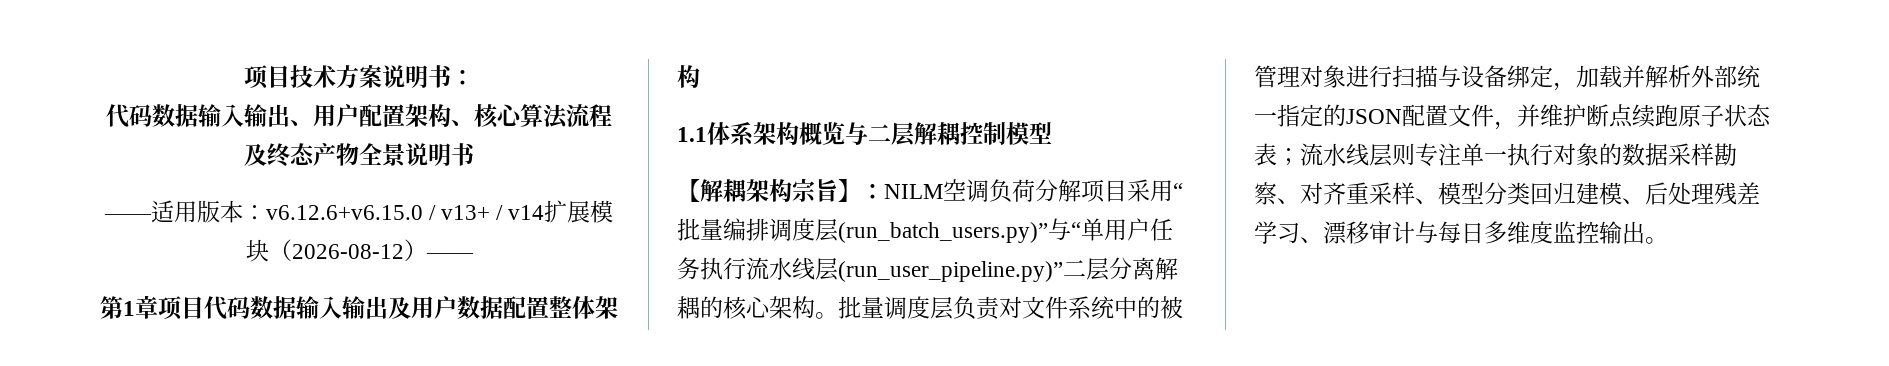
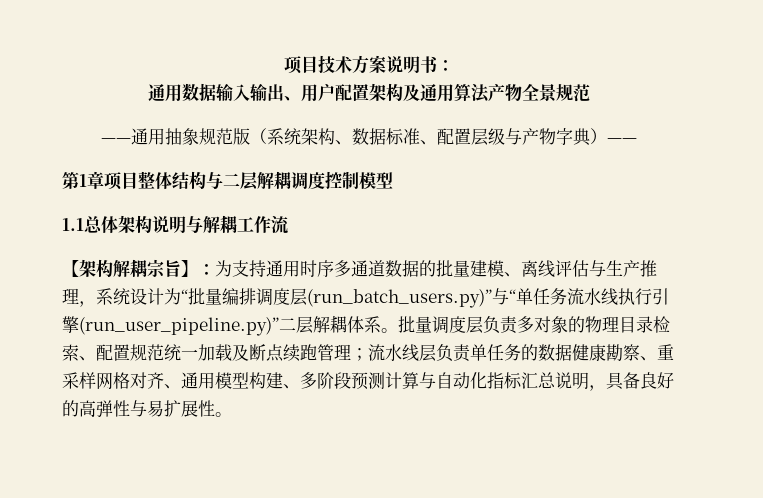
[106,104,152,128] 代码 -> [147,84,182,102] 通用
[451,104,612,129] [244,143,315,167] 、核心算法流程及终态 -> [402,83,490,103] 及通用算法
[405,143,475,166] [103,200,614,223] [245,239,404,262] 说明书 // ——适用版本：v6.12.6+v6.15.0 / v13+ / v14扩展模块（2026-08-12 -> [555,84,590,102] [100,128,591,146] 规范 // ——通用抽象规范版（系统架构、数据标准、配置层级与产物字典
[204,296,618,320] [677,65,700,88] [677,122,845,146] 代码数据输入输出及用户数据配置整体架构 // 1.1体系架构概览 -> [138,171,206,190] 整体结构
(960, 133) none -> [291,172,325,189] 调度
[677,178,1173,203] 【解耦架构宗旨】：NILM空调负荷分解项目采用 -> [62,215,289,234] [62,259,657,278] [62,288,181,307] 1.1总体架构说明与解耦工作流 // 【架构解耦宗旨】：为支持通用时序多通道数据的批量建模、离线评估与生产推理，系统设计为
[1104,218,1173,241] [677,257,1178,282] [677,296,1183,320] [1254,65,1760,91] [1254,104,1771,130] [1254,143,1737,167] [1254,182,1760,205] [1254,221,1645,244] 用户任务执行流水线层(run_user_pipeline.py)”二层分离解耦的核心架构。批量调度层负责对文件系统中的被管理对象进行扫描与设备绑定，加载并解析外部统一指定的JSON配置文件，并维护断点续跑原子状态表；流水线层则专注单一执行对象的数据采样勘察、对齐重采样、模型分类回归建模、后处理残差学习、漂移审计与每日多维度监控输出 -> [533,288,669,306] [62,315,670,336] [62,344,674,362] [62,372,674,391] [62,400,215,417] 任务流水线执行引擎(run_user_pipeline.py)”二层解耦体系。批量调度层负责多对象的物理目录检索、配置规范统一加载及断点续跑管理；流水线层负责单任务的数据健康勘察、重采样网格对齐、通用模型构建、多阶段预测计算与自动化指标汇总说明，具备良好的高弹性与易扩展性

